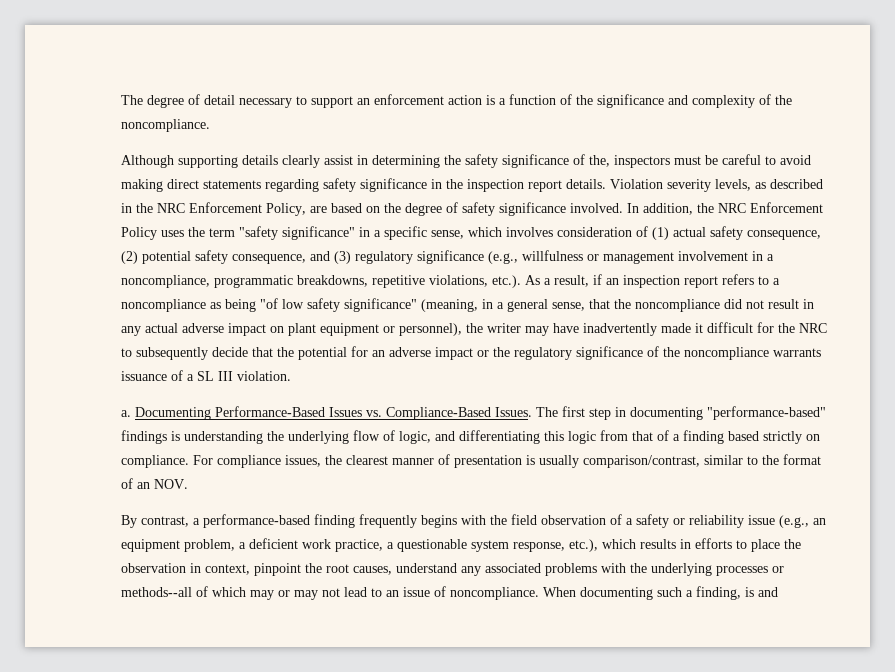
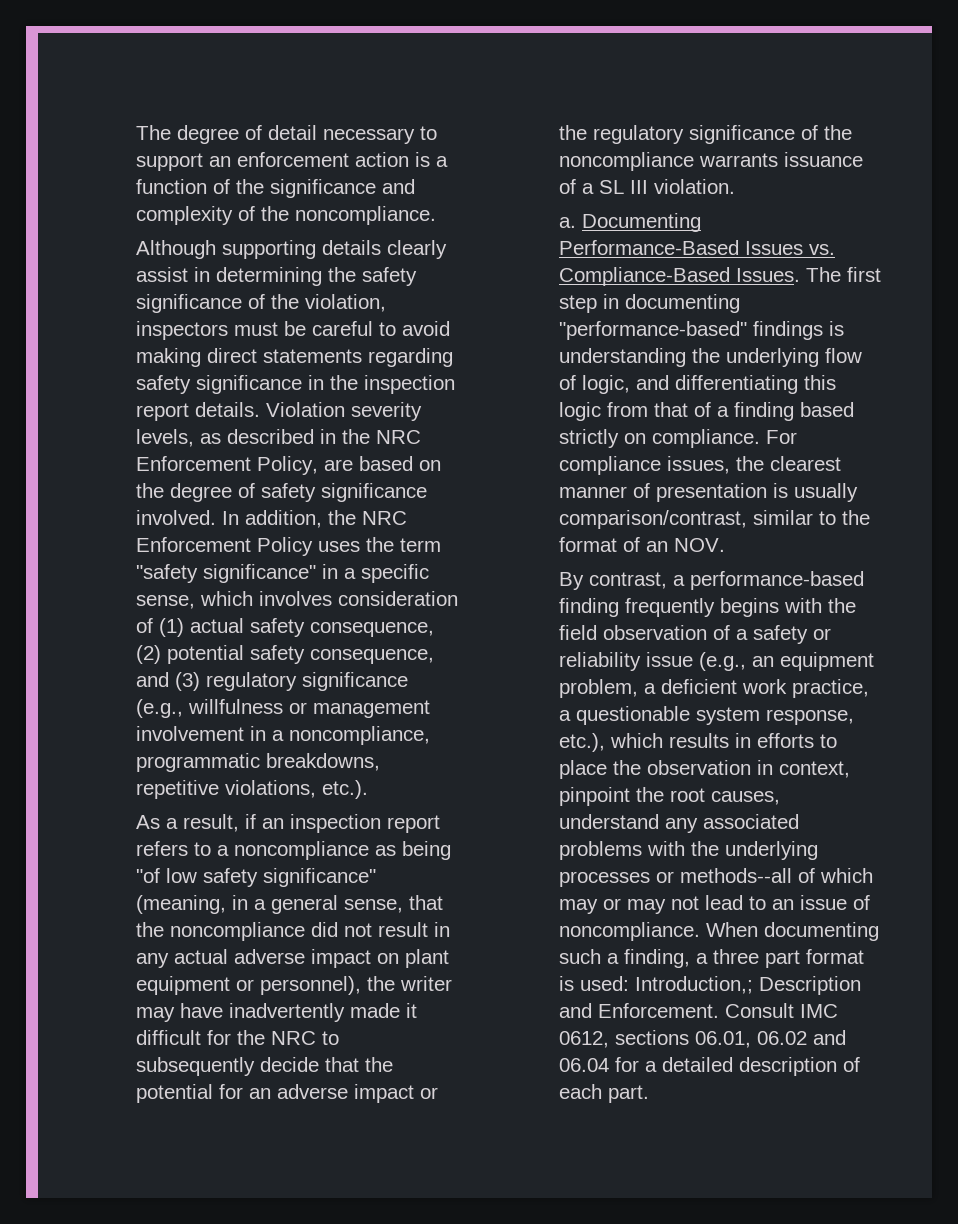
[588,155,610,167] the, -> [271,294,387,312] the violation,
(521, 281) none -> (369, 789) //
[744,587,778,597] is and -> [696,949,865,968] [559,976,862,995] [559,1003,839,1018] [559,1030,847,1048] [559,1057,861,1076] [559,1084,650,1103] a three part format is used: Introduction,; Description and Enforcement. Consult IMC 0612, sections 06.01, 06.02 and 06.04 for a detailed description of each part.

